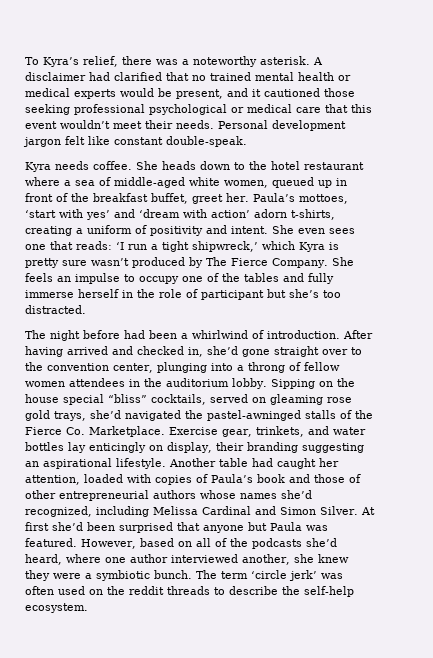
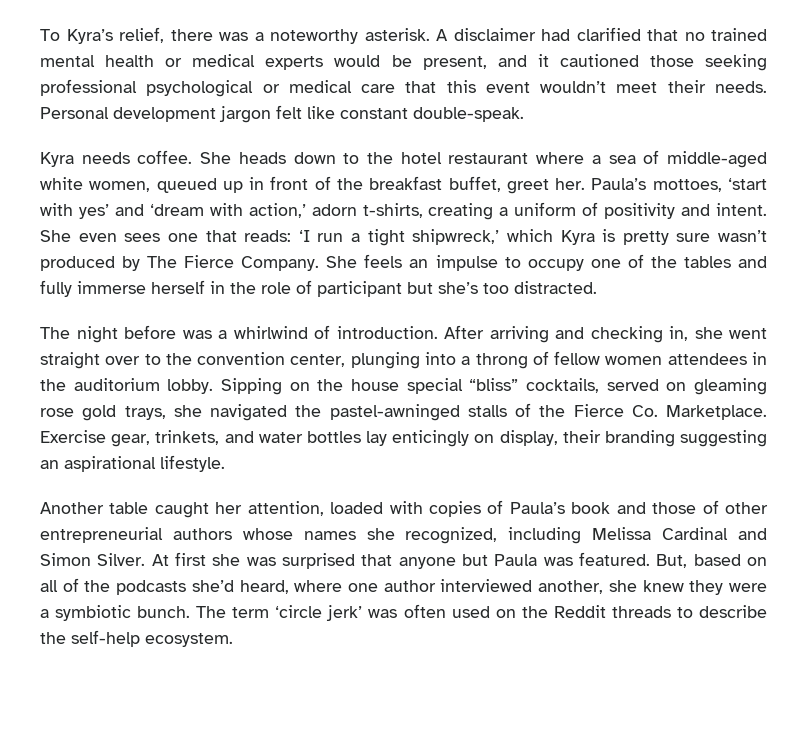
[211,210,250,218] action’ -> [248,203,306,218] action,’
[124,330,177,339] had been -> [182,330,212,339] was
[25,346,270,357] having arrived and checked in, she’d gone -> [489,326,767,343] arriving and checking in, she went
[90,410,121,419] she’d -> [173,405,202,417] she
(166, 463) none -> (225, 463) //
[252,458,273,467] had -> (149, 508) none
[281,490,312,499] she’d -> [366,528,395,540] she
[52,522,115,531] she’d been -> [212,554,276,566] she was
[81,539,136,549] However, -> [656,554,688,568] But,
[129,586,164,595] reddit -> [553,605,606,618] Reddit

